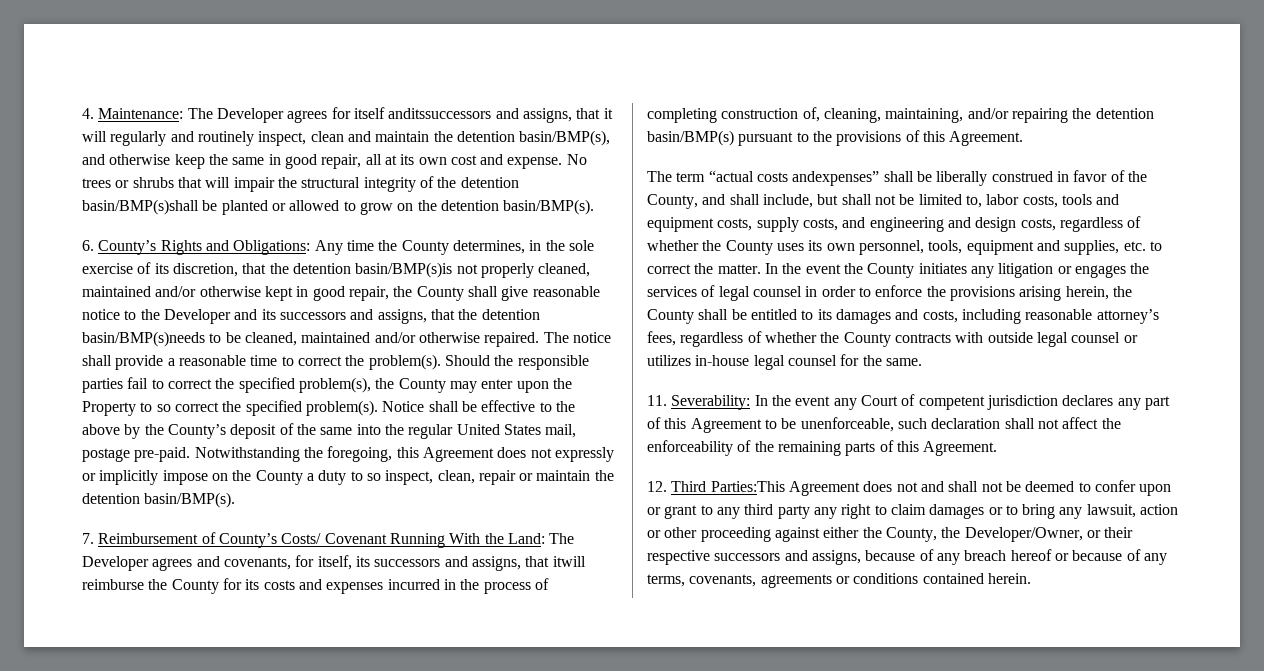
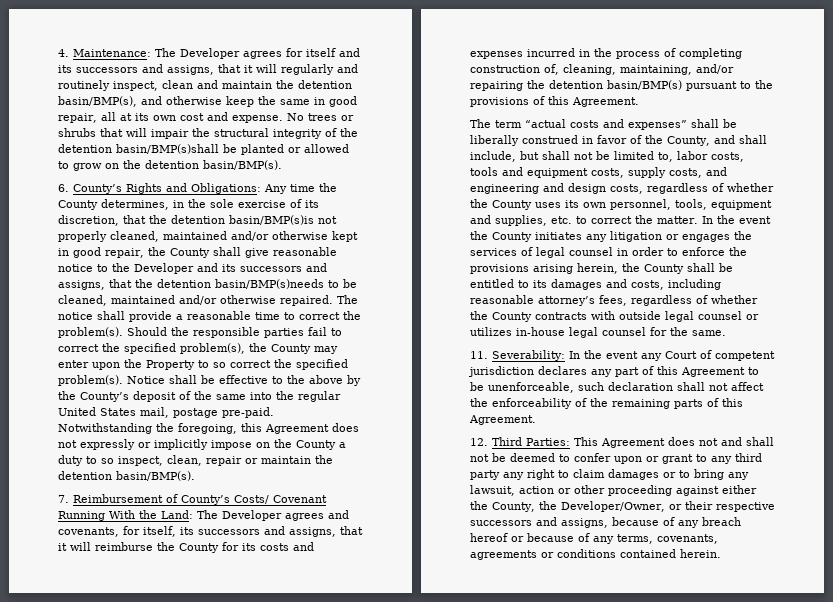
[388,108,492,119] anditssuccessors -> [339,48,360,57] [58,65,138,73] and its successors
[552,556,586,567] itwill -> [58,542,91,551] it will
[792,171,880,186] andexpenses” -> [603,119,687,130] and expenses”
[710,481,785,492] Parties:This -> [526,437,598,446] Parties: This

